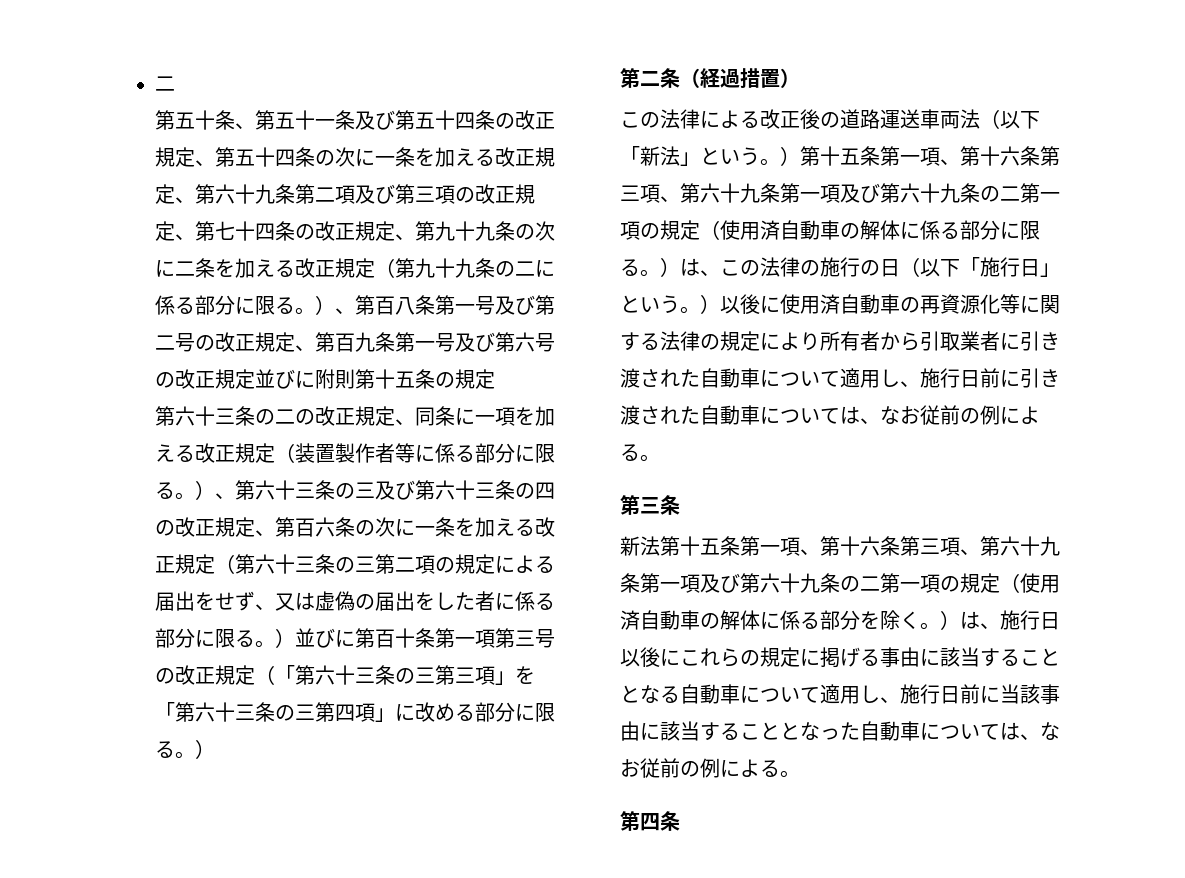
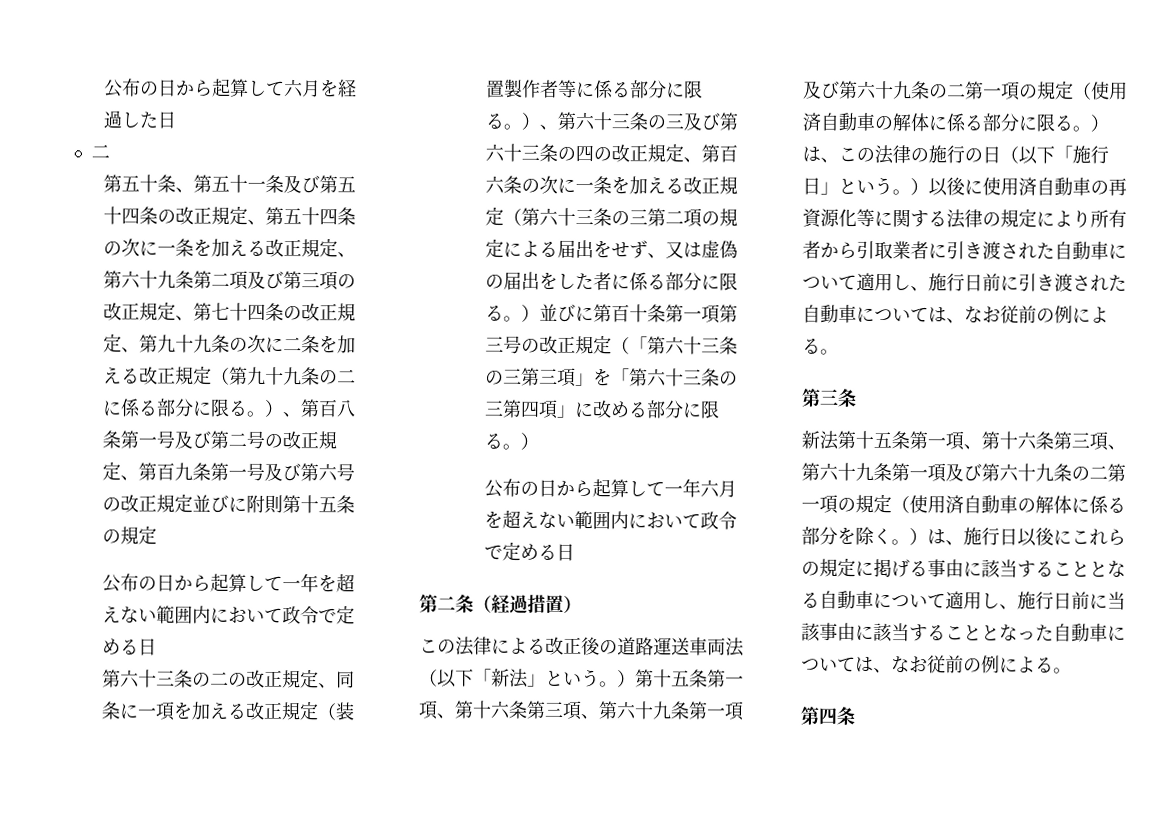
(154, 83) none -> [104,78,358,98] [103,110,177,129] 公布の日から起算して六月を経過した日 //
(496, 379) none -> [102,573,356,593] [102,605,356,625] [102,638,158,656] // 公布の日から起算して一年を超えない範囲内において政令で定める日
(216, 749) none -> [484,478,738,498] [484,509,738,530] [484,541,576,561] // 公布の日から起算して一年六月を超えない範囲内において政令で定める日

